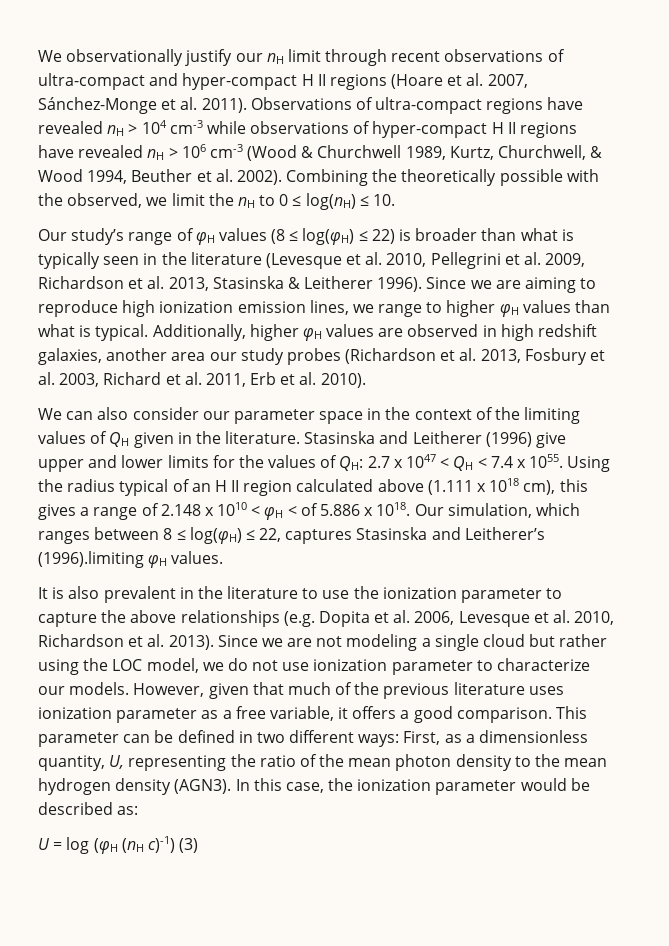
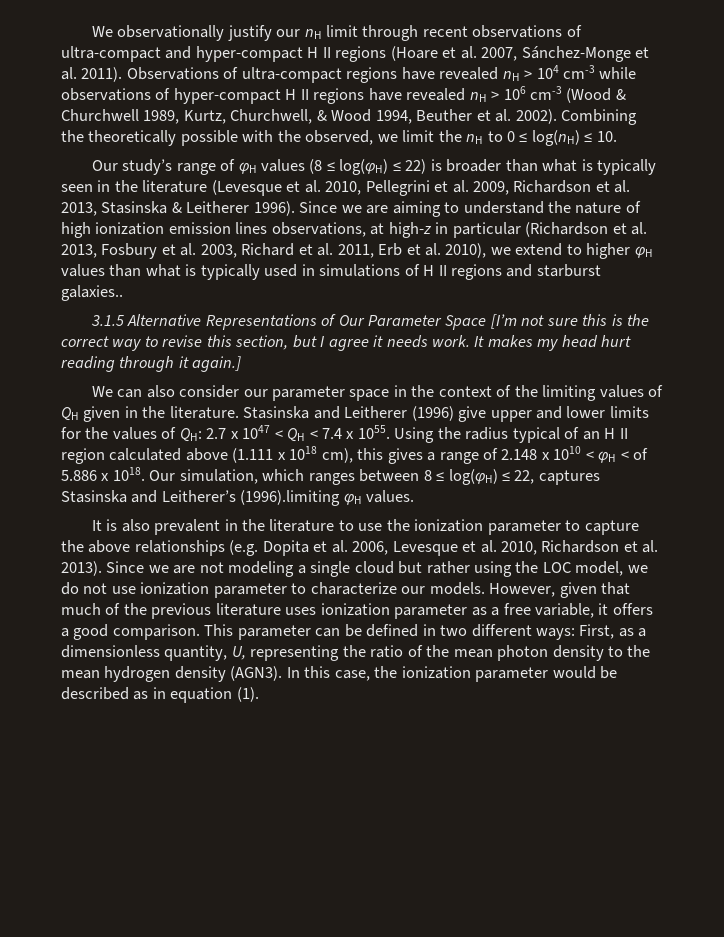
[38,300,611,317] [38,324,598,341] [38,348,341,365] reproduce high ionization emission lines, we range to higher φH values than what is typical. Additionally, higher φH values are observed in high redshift galaxies, another area our study probes -> [463,201,641,214] [61,222,521,238] understand the nature of high ionization emission lines observations, at high-z in particular
[320,373,366,388] 2010). -> [445,243,653,259] [61,264,601,280] [61,285,123,301] [90,314,650,330] [61,335,632,351] [61,356,242,372] 2010), we extend to higher φH values than what is typically used in simulations of H II regions and starburst galaxies.. // 3.1.5 Alternative Representations of Our Parameter Space [I’m not sure this is the correct way to revise this section, but I agree it needs work. It makes my head hurt reading through it again.]
[117,806,139,815] [38,836,199,854] as: // U = log (φH (nH c)-1) (3) -> [133,687,259,703] as in equation (1).

